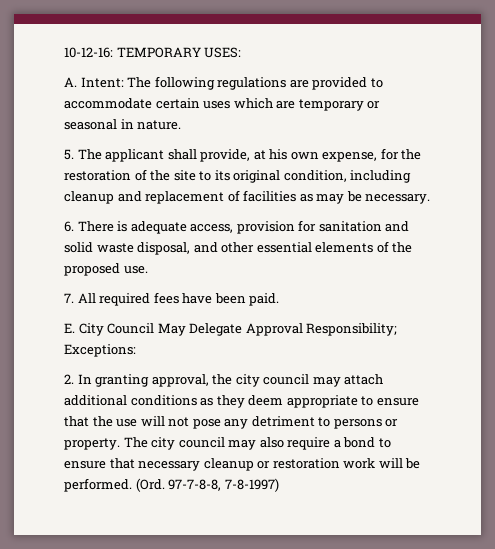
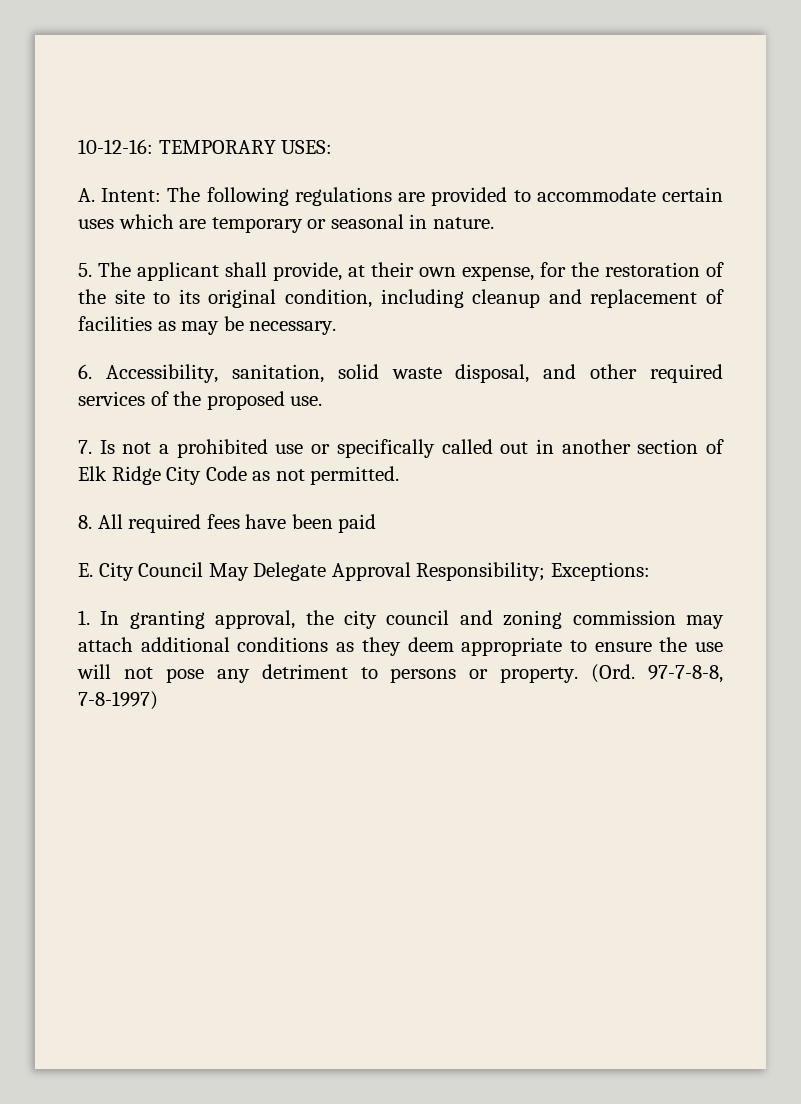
[269,149,288,160] his -> [371,262,414,277] their
[77,220,410,234] There is adequate access, provision for sanitation and -> [105,364,324,383] Accessibility, sanitation,
[256,242,374,253] essential elements -> [650,364,723,383] [78,391,145,406] required services
(74, 298) none -> [99,439,724,458] [78,466,400,485] [78,515,92,529] Is not a prohibited use or specifically called out in another section of Elk Ridge City Code as not permitted. // 8.
[249,293,280,306] paid. -> [338,514,377,533] paid
[64,374,74,384] 2. -> [78,610,90,625] 1.
(310, 379) none -> [459,610,676,629] and zoning commission
[64,416,89,427] that -> (652, 647) none
[123,437,391,450] [64,458,421,471] [64,478,132,492] The city council may also require a bond to ensure that necessary cleanup or restoration work will be performed. -> (579, 675) none

